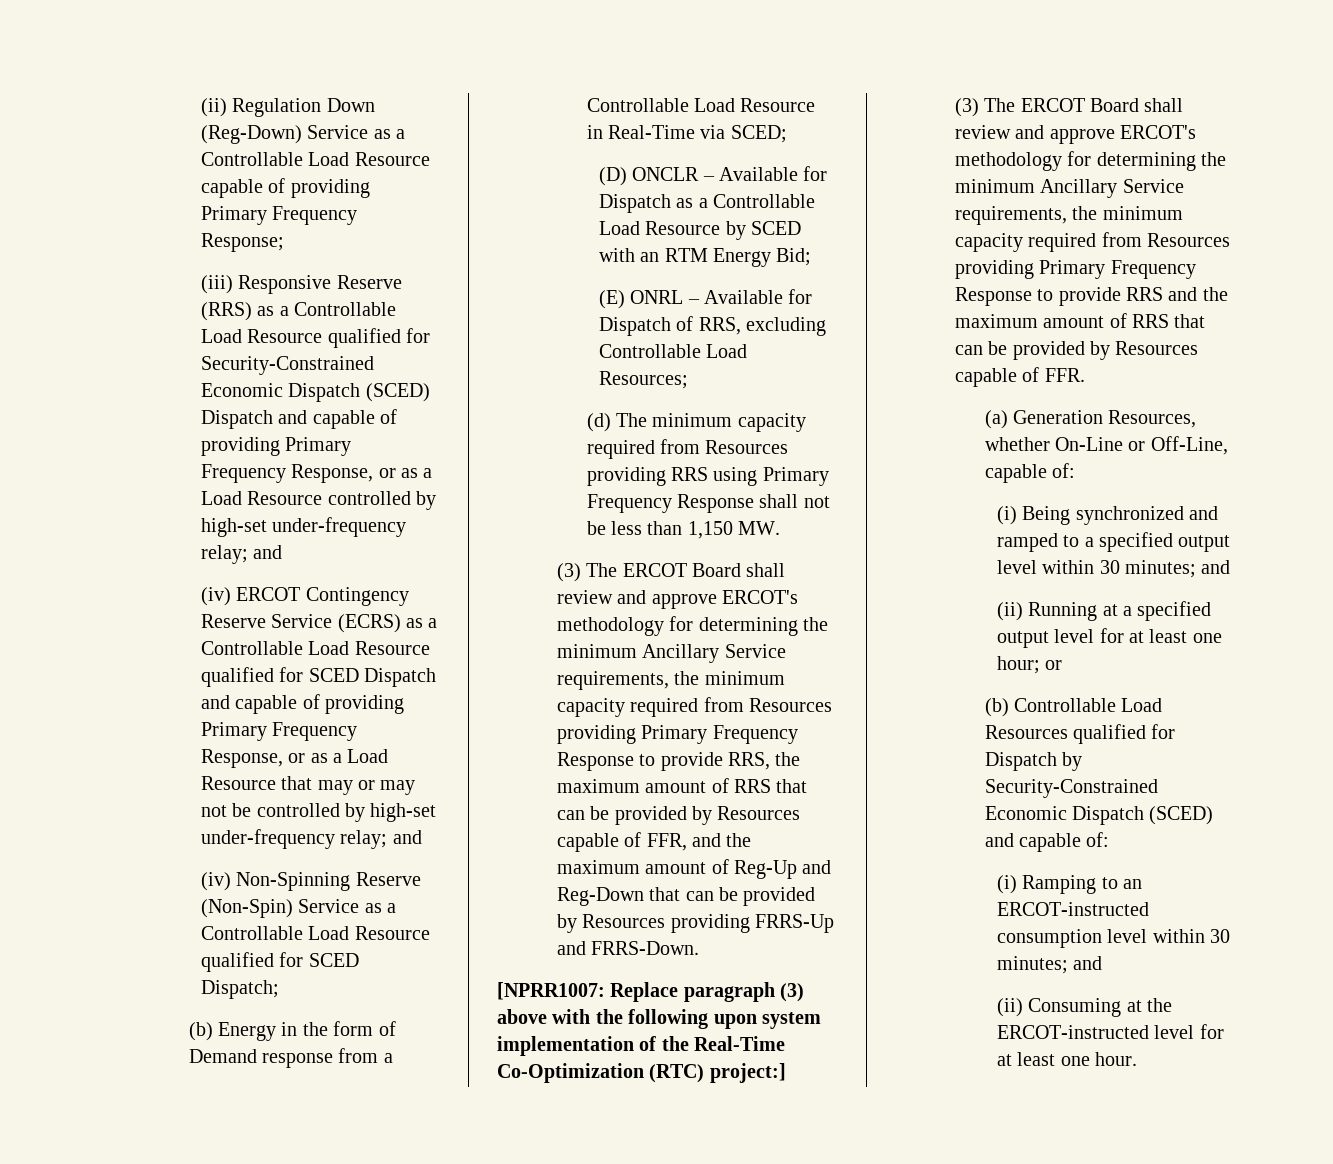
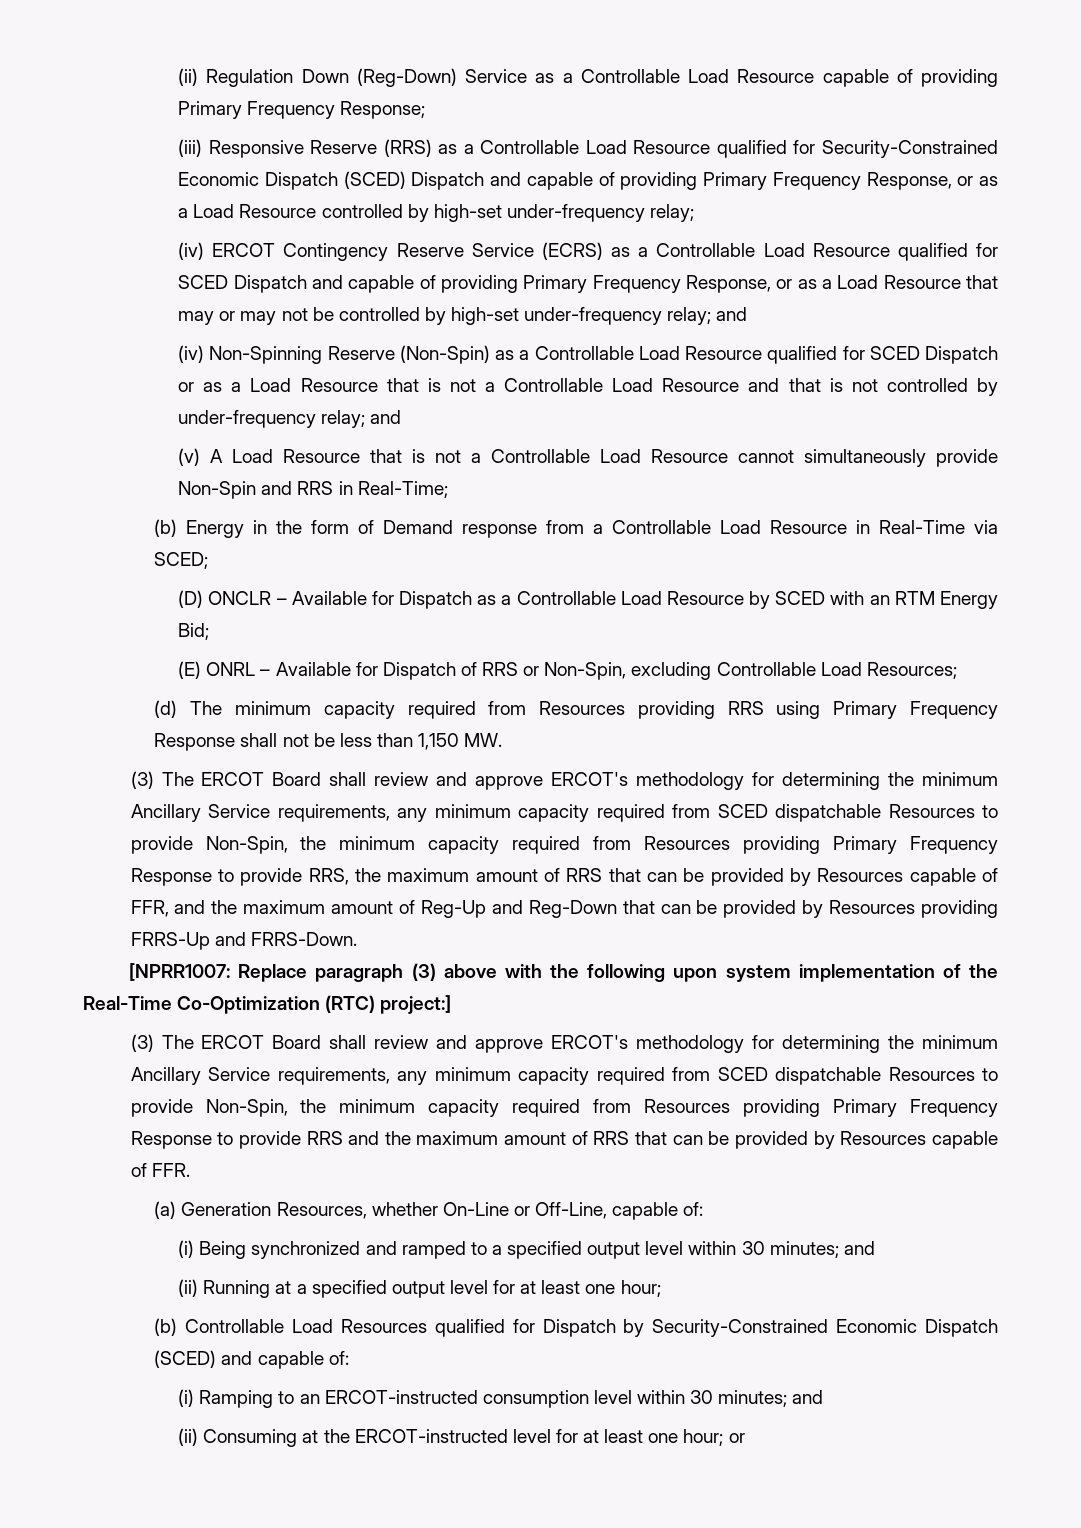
[253,545,283,559] and -> (695, 213) none
[298,899,396,913] [200,926,430,940] [200,952,359,972] [200,980,279,999] Service as a Controllable Load Resource qualified for SCED Dispatch; -> [495,346,999,364] [178,378,999,396] [178,410,402,428] [178,448,998,467] [178,481,448,499] as a Controllable Load Resource qualified for SCED Dispatch or as a Load Resource that is not a Controllable Load Resource and that is not controlled by under-frequency relay; and // (v) A Load Resource that is not a Controllable Load Resource cannot simultaneously provide Non-Spin and RRS in Real-Time;
[698,317,741,335] RRS, -> [482,662,627,680] RRS or Non-Spin,
(669, 680) none -> [397,804,999,822] [130,836,288,854] any minimum capacity required from SCED dispatchable Resources to provide Non-Spin,
(1067, 215) none -> [397,1067,999,1085] [130,1099,288,1117] any minimum capacity required from SCED dispatchable Resources to provide Non-Spin,
[1045,660,1063,670] or -> (661, 1288) none
[1094,1052,1137,1066] hour. -> [683,1429,745,1446] hour; or

